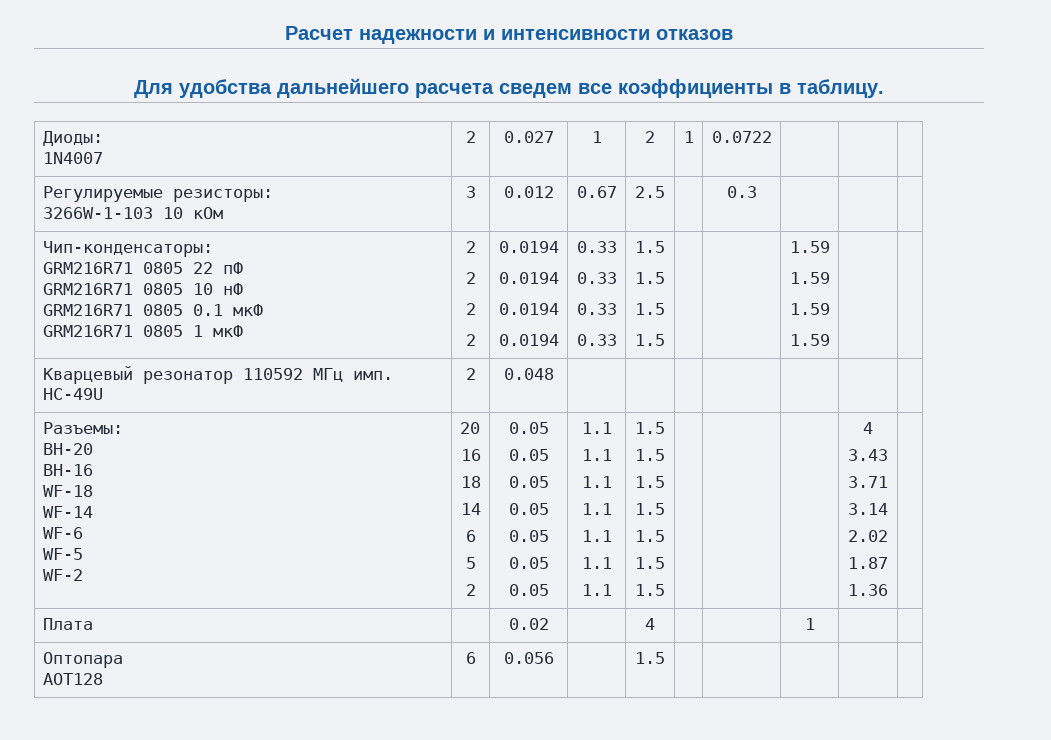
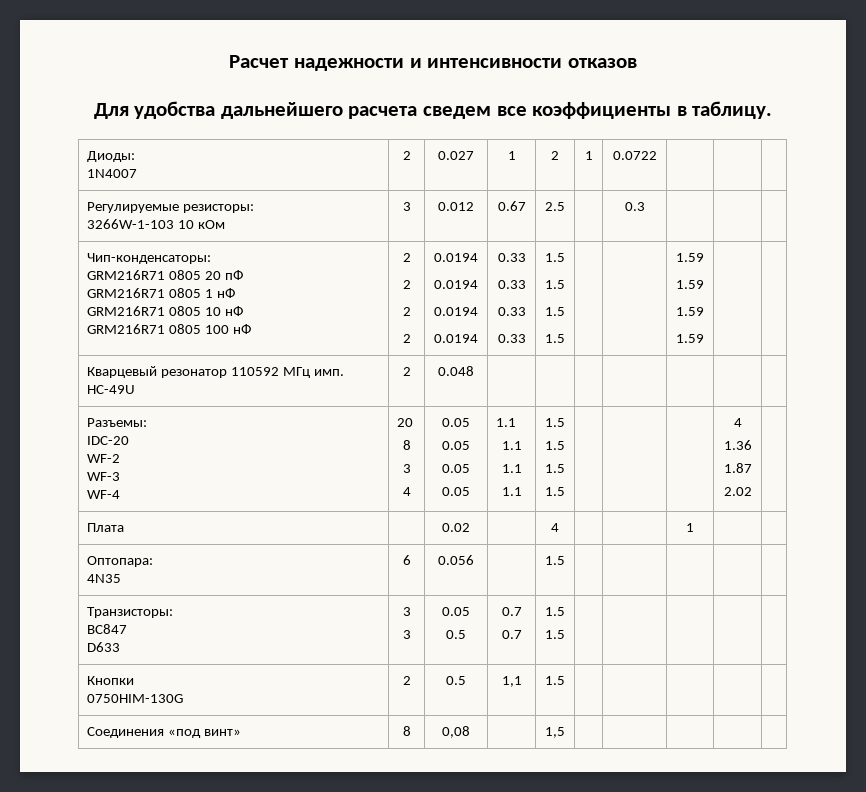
[192,262,213,274] 22 -> [205,271,222,280] 20
(243, 268) none -> [87,288,236,298] // GRM216R71 0805 1 нФ
[192,304,263,316] [42,325,243,337] 0.1 мкФ // GRM216R71 0805 1 мкФ -> [205,324,252,334] 100 нФ
[42,443,93,455] [42,464,93,476] [42,485,93,497] [42,506,93,518] [42,527,83,539] [42,548,83,560] BH-20 // BH-16 // WF-18 // WF-14 // WF-6 // WF-5 -> [87,436,130,445] IDC-20
(83, 575) none -> [87,472,121,481] [87,490,121,499] // WF-3 // WF-4
[460,449,481,461] [460,476,481,488] [460,503,481,515] [465,530,476,542] [465,557,476,569] [465,584,476,596] [508,422,549,434] [508,449,549,461] [508,476,549,488] [508,503,549,515] [508,530,549,542] [508,557,549,569] [508,584,549,596] [581,422,612,434] [581,449,612,461] [581,476,612,488] [581,503,612,515] [581,530,612,542] [581,557,612,569] [581,584,612,596] [635,422,665,434] [635,449,665,461] [635,476,665,488] [635,503,665,515] [635,530,665,542] [635,557,665,569] [635,584,665,596] [863,422,873,434] [848,449,888,461] [848,476,888,488] [848,503,888,515] [848,530,888,542] 16 // 18 // 14 // 6 // 5 // 2 | 0.05 // 0.05 // 0.05 // 0.05 // 0.05 // 0.05 // 0.05 | 1.1 // 1.1 // 1.1 // 1.1 // 1.1 // 1.1 // 1.1 | 1.5 // 1.5 // 1.5 // 1.5 // 1.5 // 1.5 // 1.5 | | | | 4 // 3.43 // 3.71 // 3.14 // 2.02 -> [402,440,411,450] [402,464,411,473] [402,487,411,496] [442,418,470,427] [442,441,470,450] [442,464,470,473] [442,487,470,496] [496,418,517,427] [501,441,522,450] [501,464,522,473] [501,487,522,496] [545,418,565,427] [545,441,565,450] [545,464,565,473] [545,487,565,496] [733,418,742,427] [723,440,752,450] 8 // 3 // 4 | 0.05 // 0.05 // 0.05 // 0.05 | 1.1 // 1.1 // 1.1 // 1.1 | 1.5 // 1.5 // 1.5 // 1.5 | | | | 4 // 1.36
[848,584,888,596] 1.36 -> [723,487,752,496] 2.02
[42,652,123,668] [42,673,103,685] Оптопара // АОТ128 -> [87,556,154,567] [87,574,122,583] Оптопара: // 4N35
(665, 658) none -> [87,607,174,618] [87,624,128,634] [87,642,121,652] [402,607,411,616] [402,630,411,639] [442,607,470,616] [446,630,466,639] [501,607,522,616] [501,630,522,639] [545,607,565,616] [545,630,565,639] [87,676,135,685] [87,694,184,703] [402,676,411,685] [446,676,466,685] [501,676,522,687] [545,676,565,685] [87,727,242,738] [402,726,411,736] [442,726,470,738] [545,727,565,738] // Транзисторы: // BC847 // D633 | 3 // 3 | 0.05 // 0.5 | 0.7 // 0.7 | 1.5 // 1.5 | | | | | // Кнопки // 0750HIM-130G | 2 | 0.5 | 1,1 | 1.5 | | | | | // Соединения «под винт» | 8 | 0,08 | | 1,5 | | | | |

